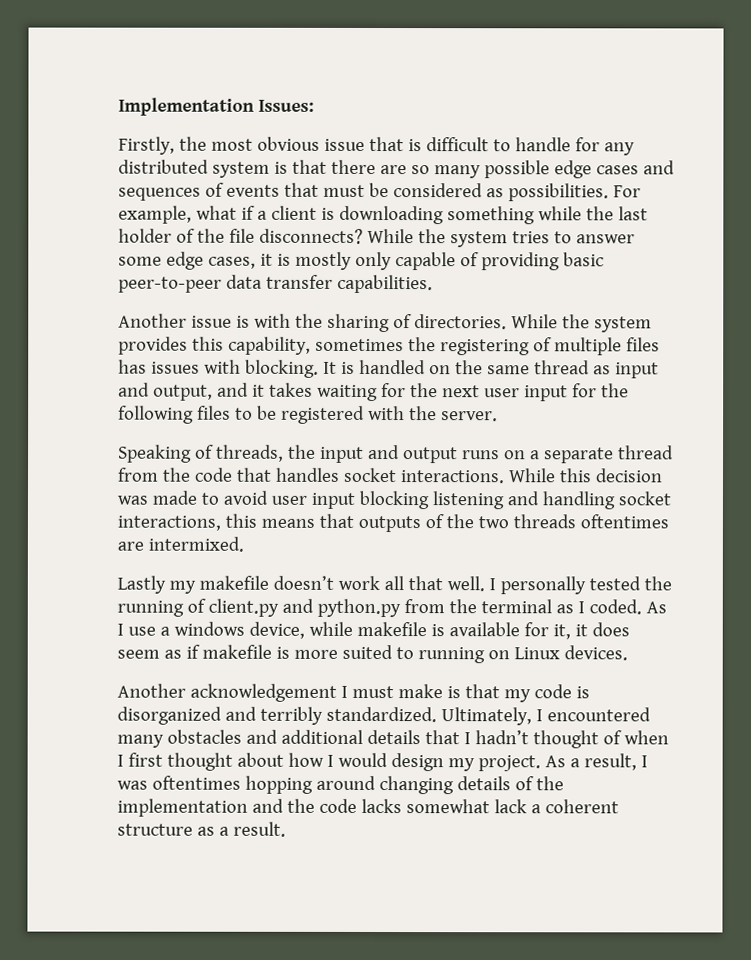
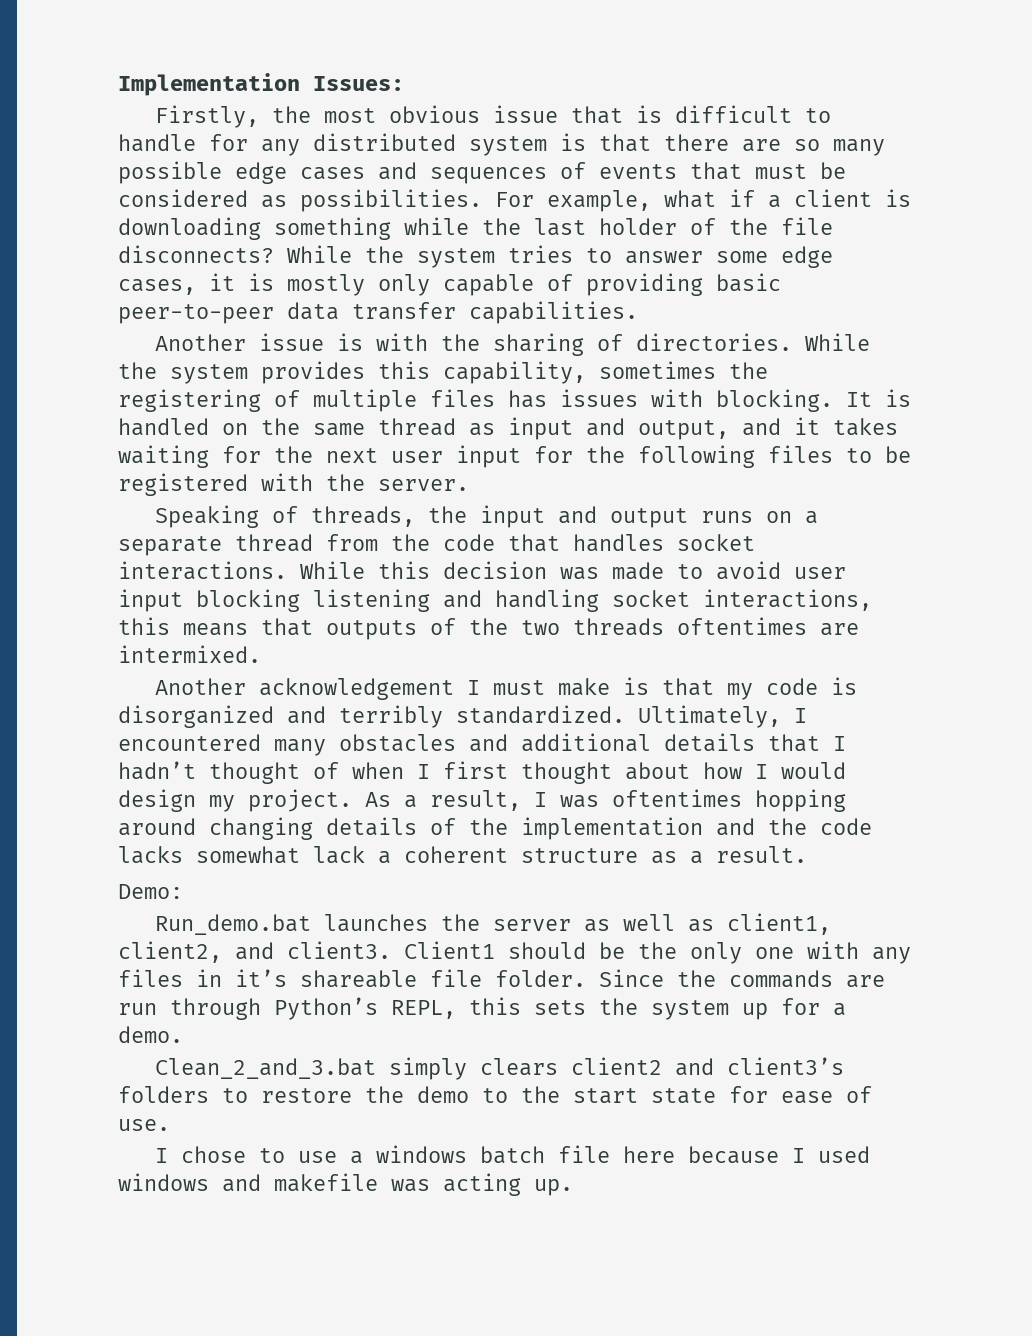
[117,575,672,595] [117,598,667,618] [117,621,630,640] [117,644,628,664] // Lastly my makefile doesn’t work all that well. I personally tested the running of client.py and python.py from the terminal as I coded. As I use a windows device, while makefile is available for it, it does seem as if makefile is more suited to running on Linux devices. -> (261, 654) none
(286, 829) none -> [118,884,183,899] [154,913,831,935] [118,941,911,964] [118,969,885,988] [118,997,846,1020] [118,1026,183,1043] [154,1057,844,1080] [118,1086,872,1104] [118,1119,170,1131] [154,1145,870,1164] [118,1173,573,1196] // Demo: // Run_demo.bat launches the server as well as client1, client2, and client3. Client1 should be the only one with any files in it’s shareable file folder. Since the commands are run through Python’s REPL, this sets the system up for a demo. // Clean_2_and_3.bat simply clears client2 and client3’s folders to restore the demo to the start state for ease of use. // I chose to use a windows batch file here because I used windows and makefile was acting up.

